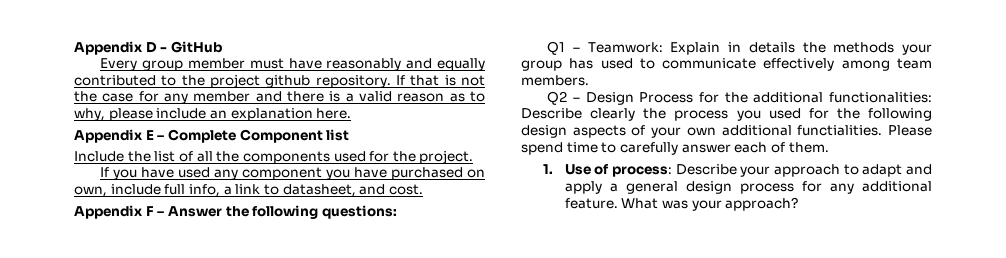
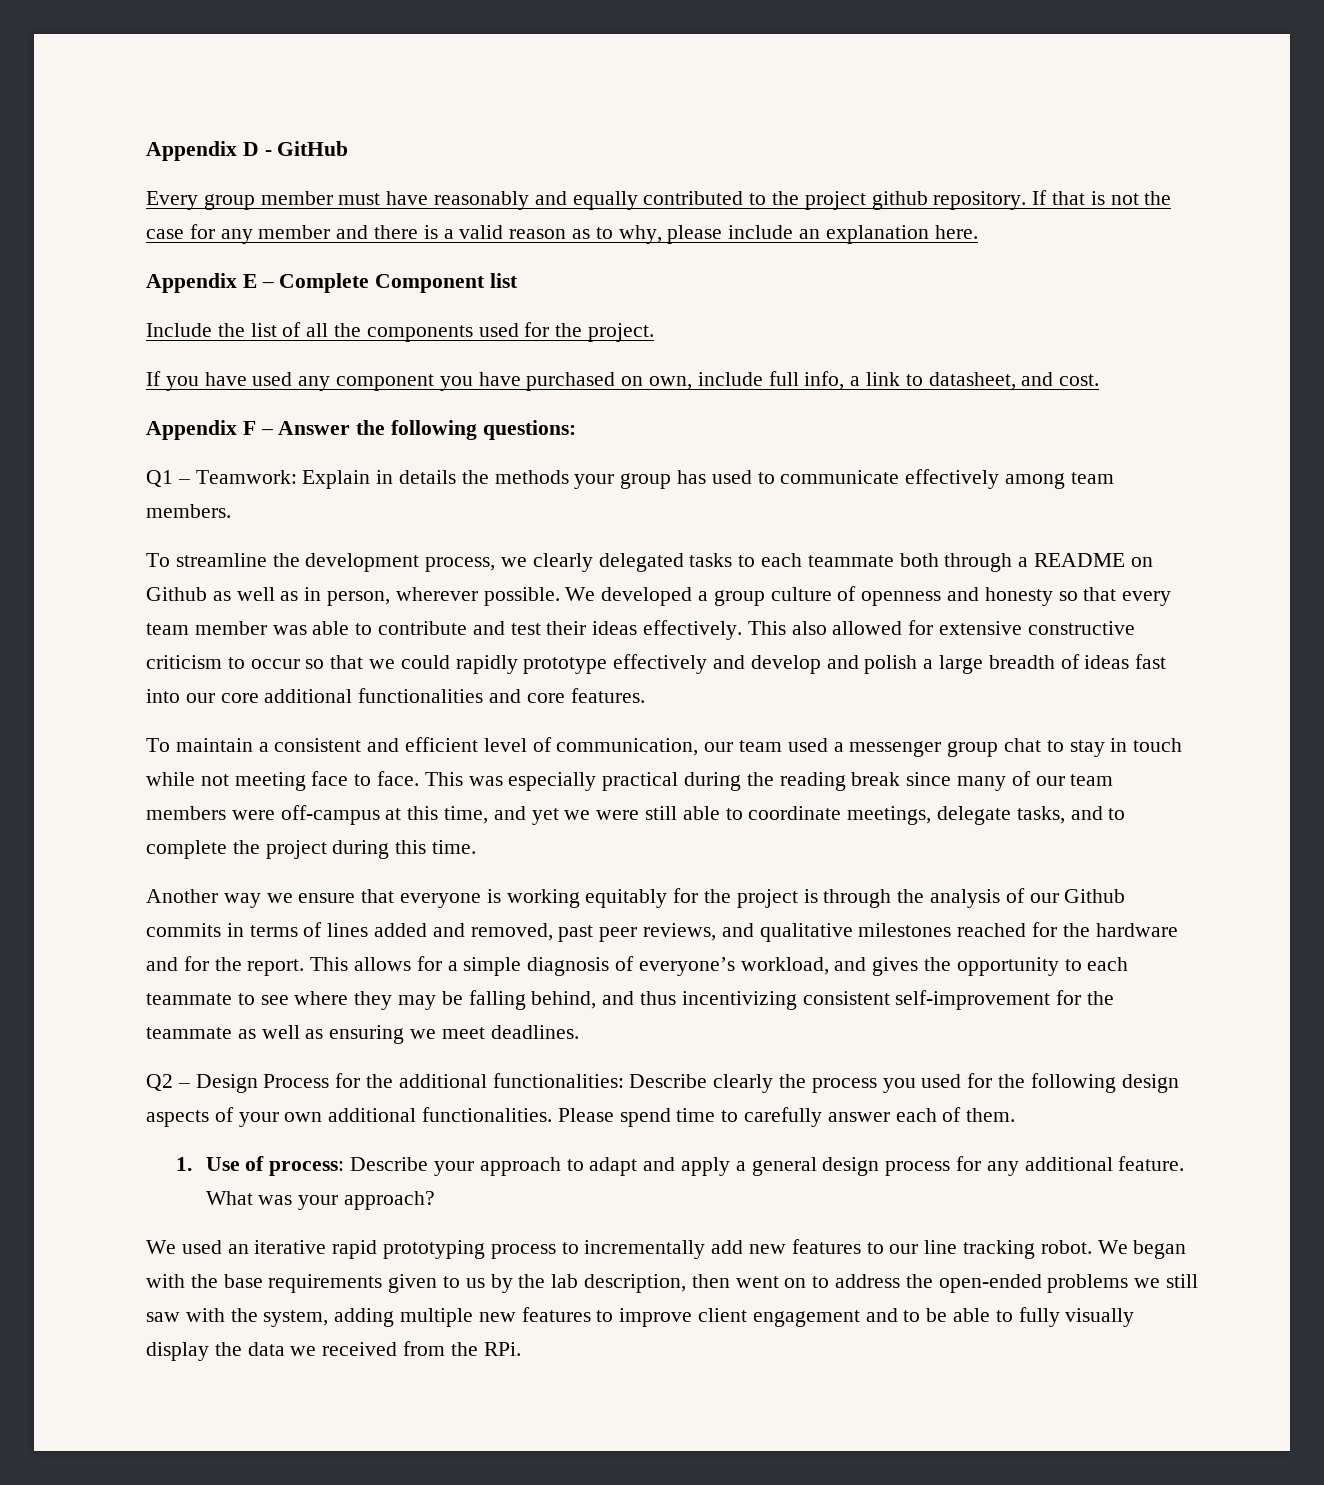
(589, 80) none -> [146,553,1153,572] [146,586,1172,606] [146,620,1135,640] [146,654,1167,674] [146,688,645,703] [146,737,1183,757] [146,771,1114,791] [146,805,1126,825] [146,840,477,859] [146,888,1126,908] [146,922,1178,942] [146,956,1129,976] [146,990,1115,1010] [146,1025,579,1044] // To streamline the development process, we clearly delegated tasks to each teammate both through a README on Github as well as in person, wherever possible. We developed a group culture of openness and honesty so that every team member was able to contribute and test their ideas effectively. This also allowed for extensive constructive criticism to occur so that we could rapidly prototype effectively and develop and polish a large breadth of ideas fast into our core additional functionalities and core features. // To maintain a consistent and efficient level of communication, our team used a messenger group chat to stay in touch while not meeting face to face. This was especially practical during the reading break since many of our team members were off-campus at this time, and yet we were still able to coordinate meetings, delegate tasks, and to complete the project during this time. // Another way we ensure that everyone is working equitably for the project is through the analysis of our Github commits in terms of lines added and removed, past peer reviews, and qualitative milestones reached for the hardware and for the report. This allows for a simple diagnosis of everyone’s workload, and gives the opportunity to each teammate to see where they may be falling behind, and thus incentivizing consistent self-improvement for the teammate as well as ensuring we meet deadlines.
[797,125,883,136] functialities. -> [422,1107,553,1122] functionalities.
(799, 204) none -> [146,1239,1187,1259] [146,1274,1199,1293] [146,1307,1135,1327] [146,1341,521,1361] // We used an iterative rapid prototyping process to incrementally add new features to our line tracking robot. We began with the base requirements given to us by the lab description, then went on to address the open-ended problems we still saw with the system, adding multiple new features to improve client engagement and to be able to fully visually display the data we received from the RPi.

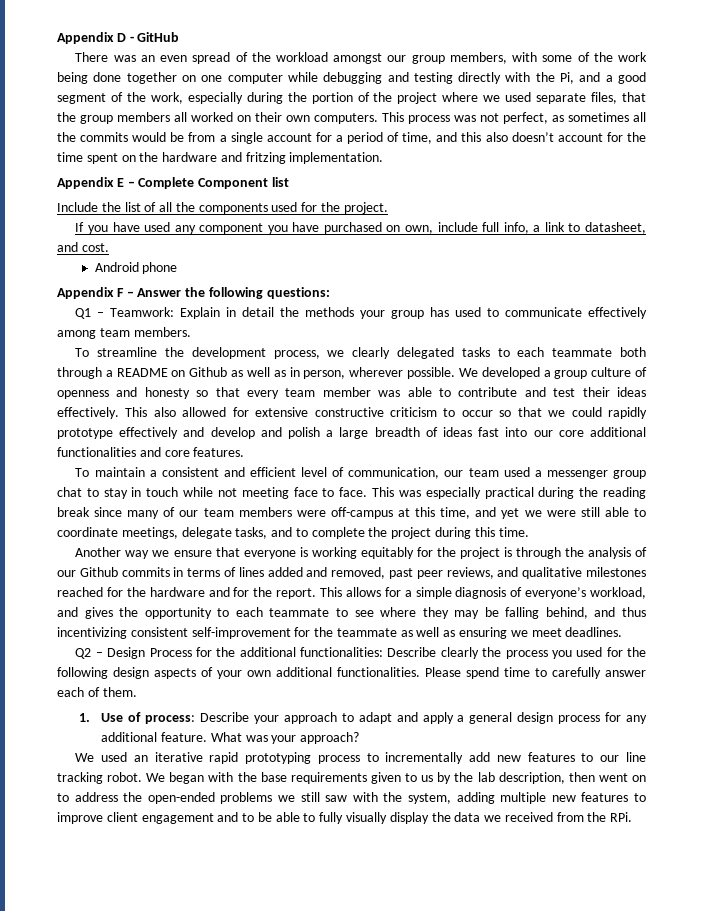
[146,190,1172,210] [146,224,978,244] Every group member must have reasonably and equally contributed to the project github repository. If that is not the case for any member and there is a valid reason as to why, please include an explanation here. -> [75,52,648,64] [57,72,646,84] [57,92,646,104] [57,112,646,124] [57,132,646,144] [57,152,384,164] There was an even spread of the workload amongst our group members, with some of the work being done together on one computer while debugging and testing directly with the Pi, and a good segment of the work, especially during the portion of the project where we used separate files, that the group members all worked on their own computers. This process was not perfect, as sometimes all the commits would be from a single account for a period of time, and this also doesn’t account for the time spent on the hardware and fritzing implementation.
(1100, 380) none -> [94,262,178,274] // Android phone
[399,470,457,484] details -> [242,307,275,317] detail

